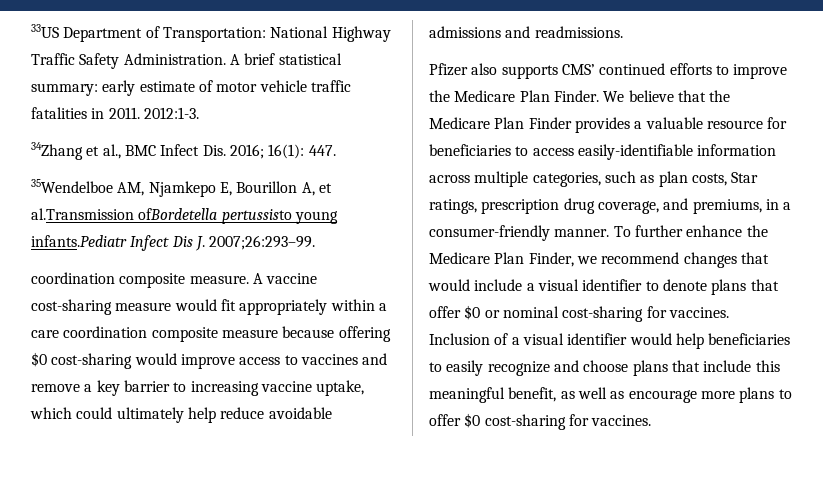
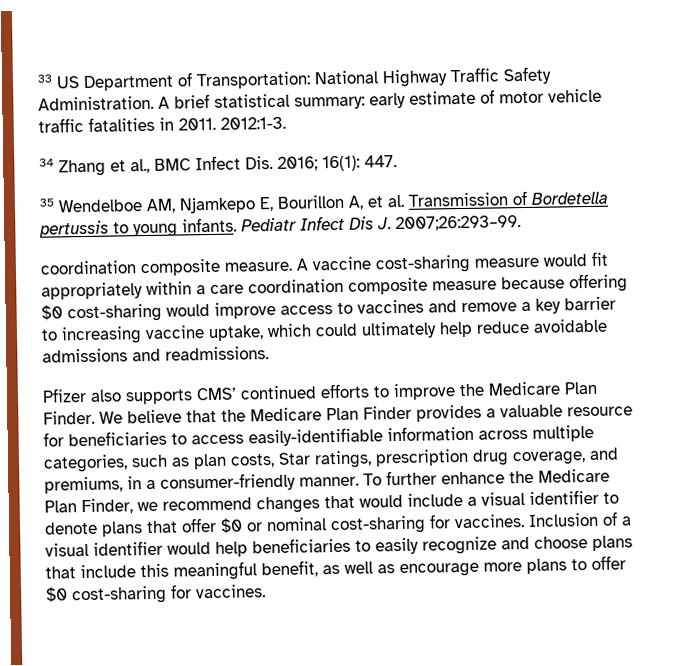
[31,24,59,38] 33US -> [37,74,80,89] 33 US
[31,142,83,160] 34Zhang -> [39,158,106,177] 34 Zhang
[31,179,113,193] 35Wendelboe -> [39,198,143,213] 35 Wendelboe
[31,208,338,224] [31,235,127,247] al.Transmission ofBordetella pertussisto young infants.Pediatr -> [387,190,608,208] [39,217,297,238] al. Transmission of Bordetella pertussis to young infants. Pediatr

